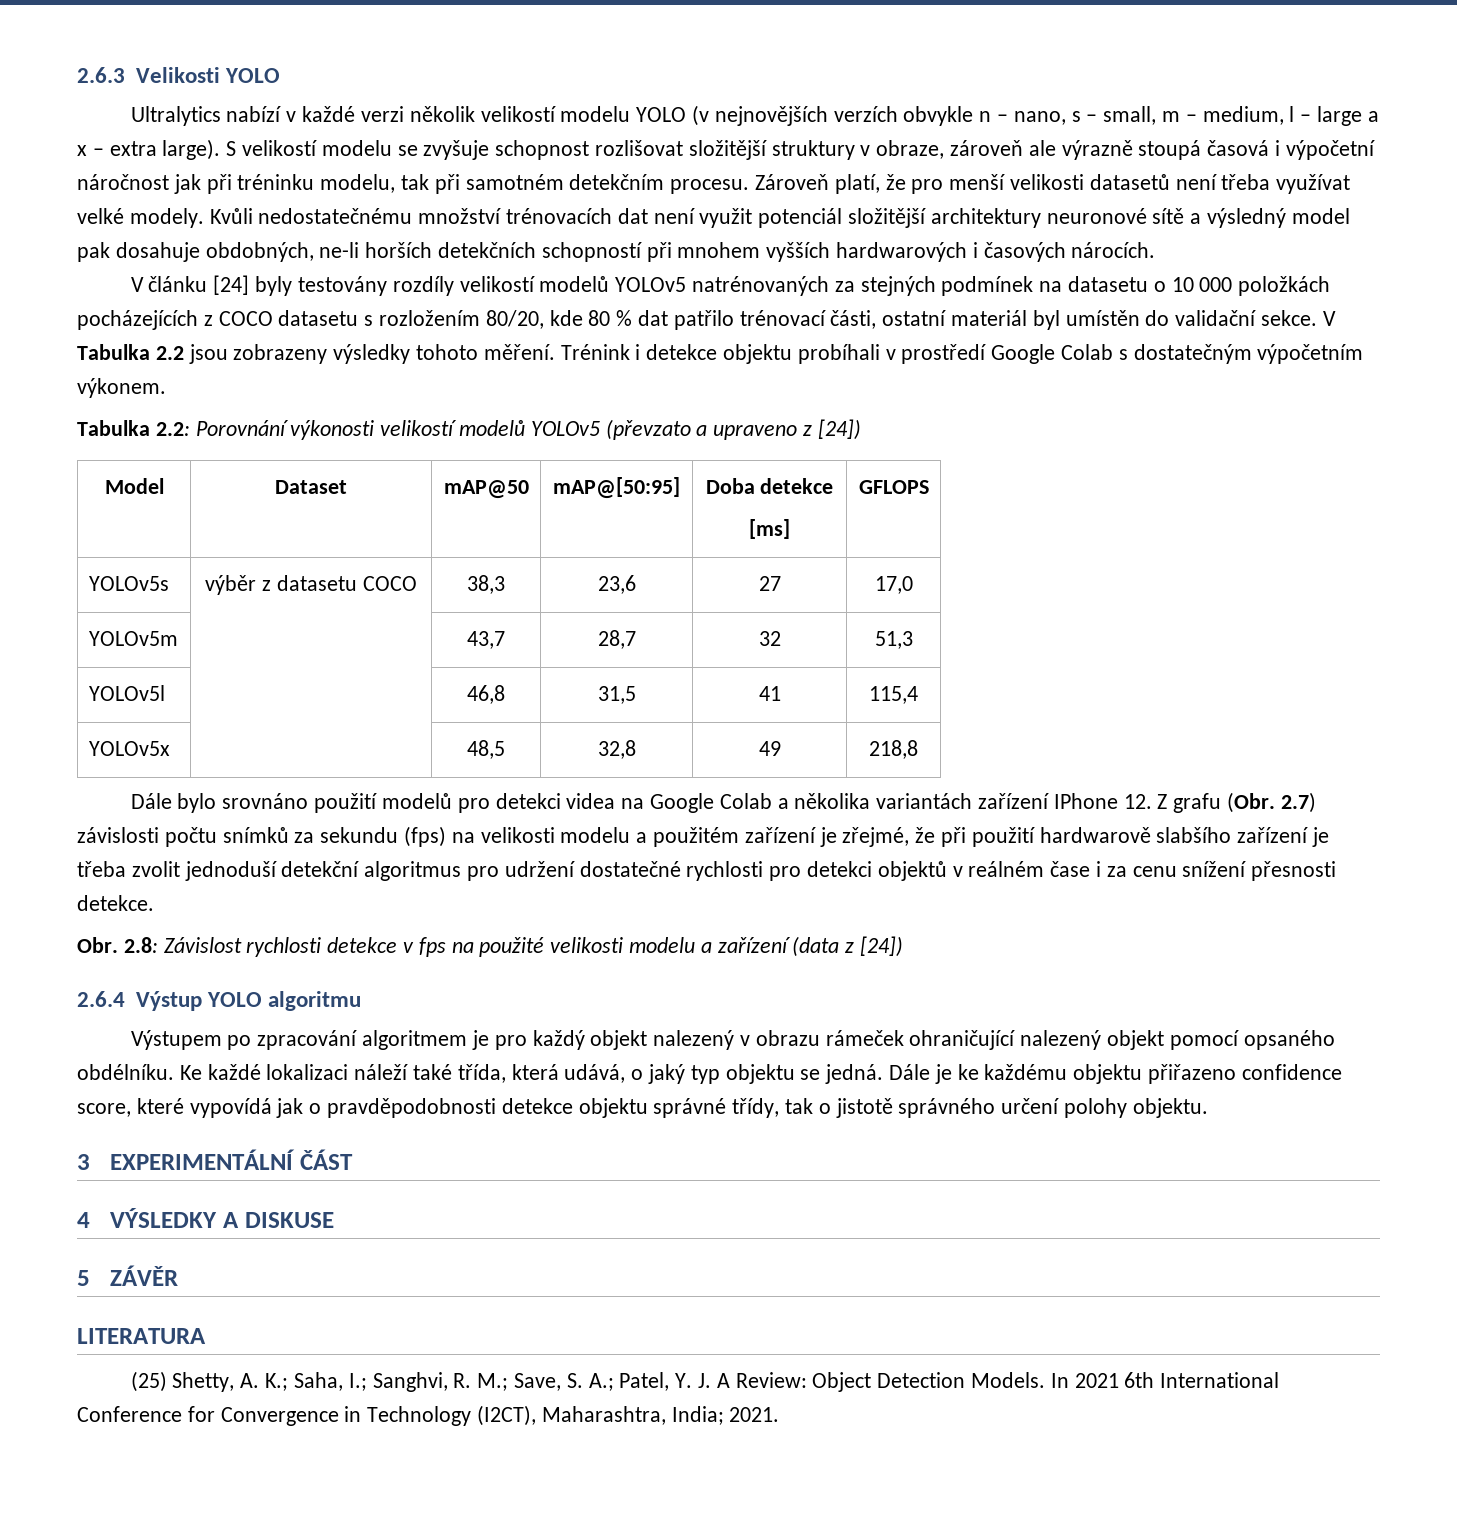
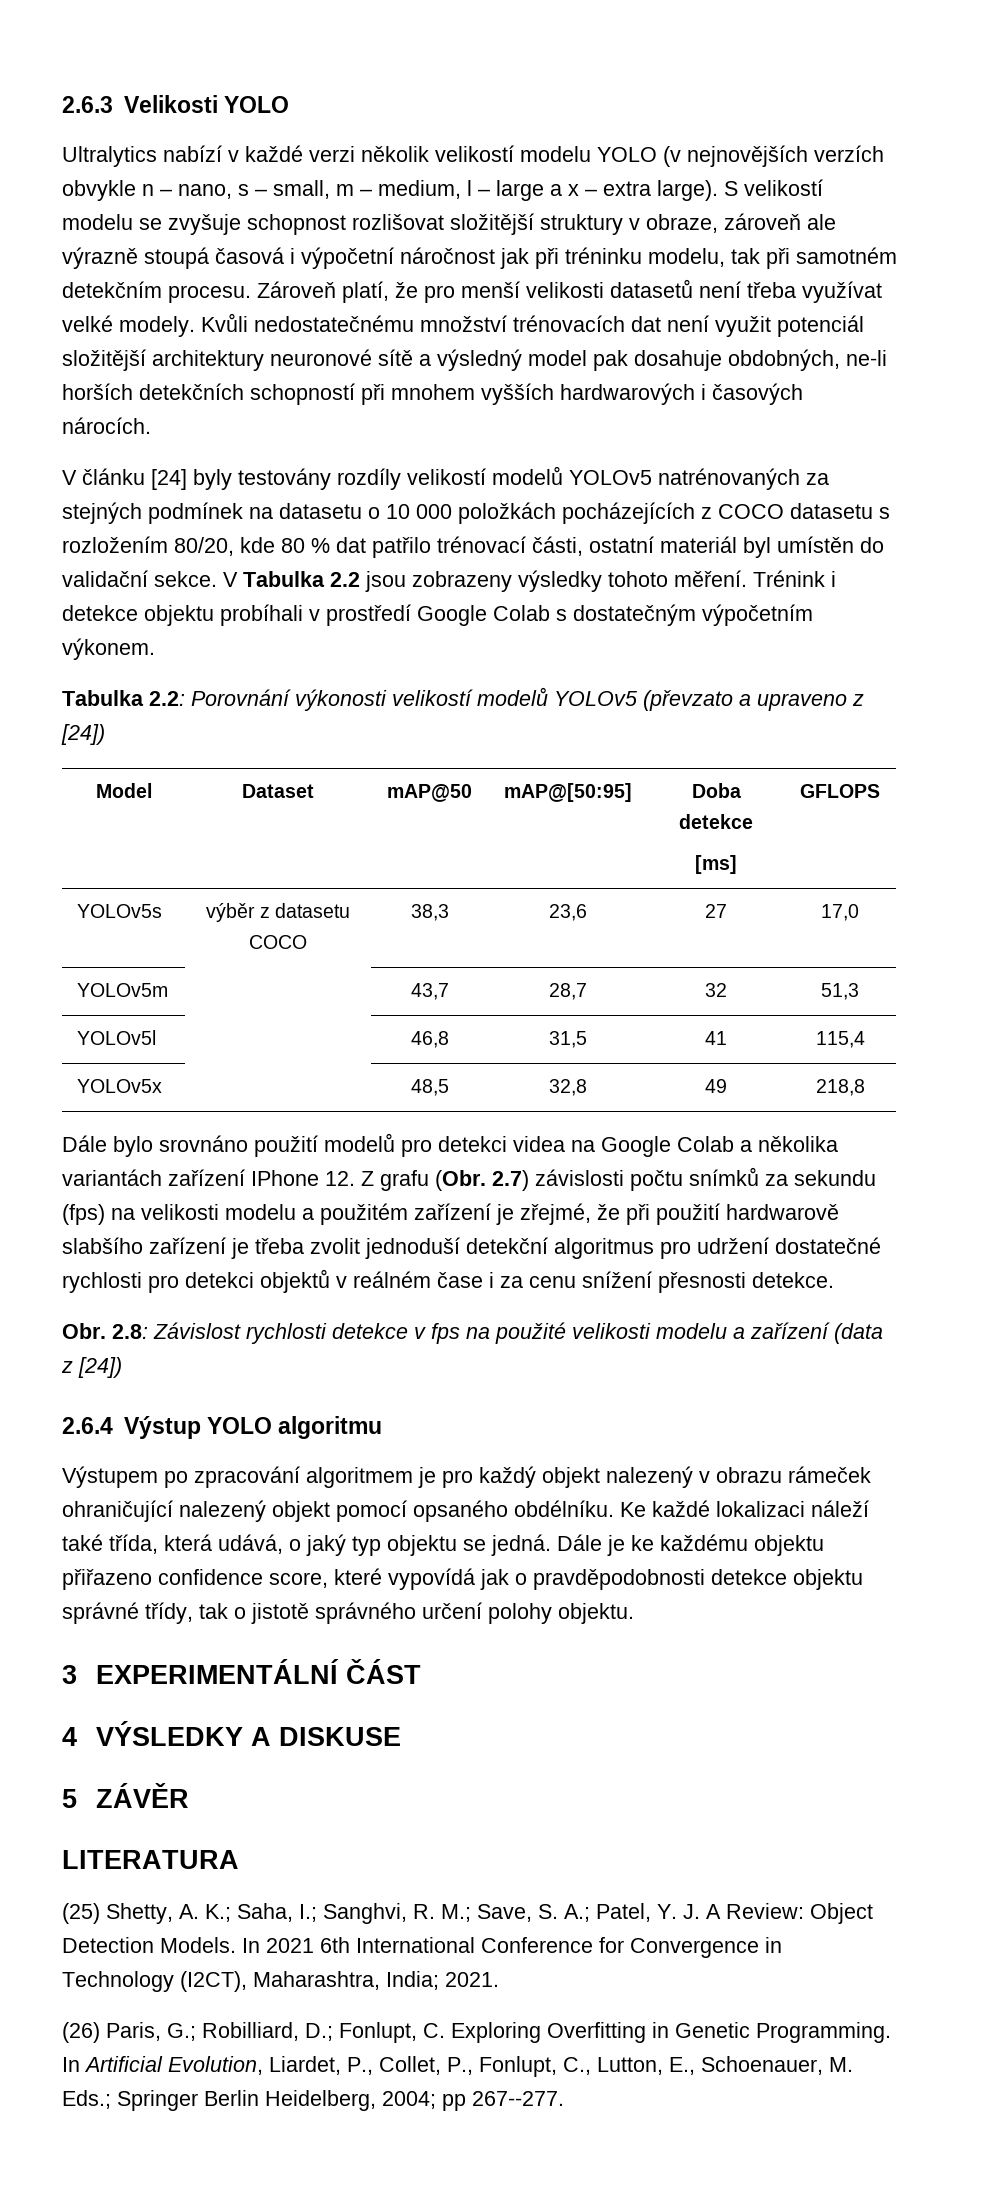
(780, 1414) none -> [62,2022,891,2043] [62,2056,853,2077] [62,2090,564,2111] // (26) Paris, G.; Robilliard, D.; Fonlupt, C. Exploring Overfitting in Genetic Programming. In Artificial Evolution, Liardet, P., Collet, P., Fonlupt, C., Lutton, E., Schoenauer, M. Eds.; Springer Berlin Heidelberg, 2004; pp 267--277.

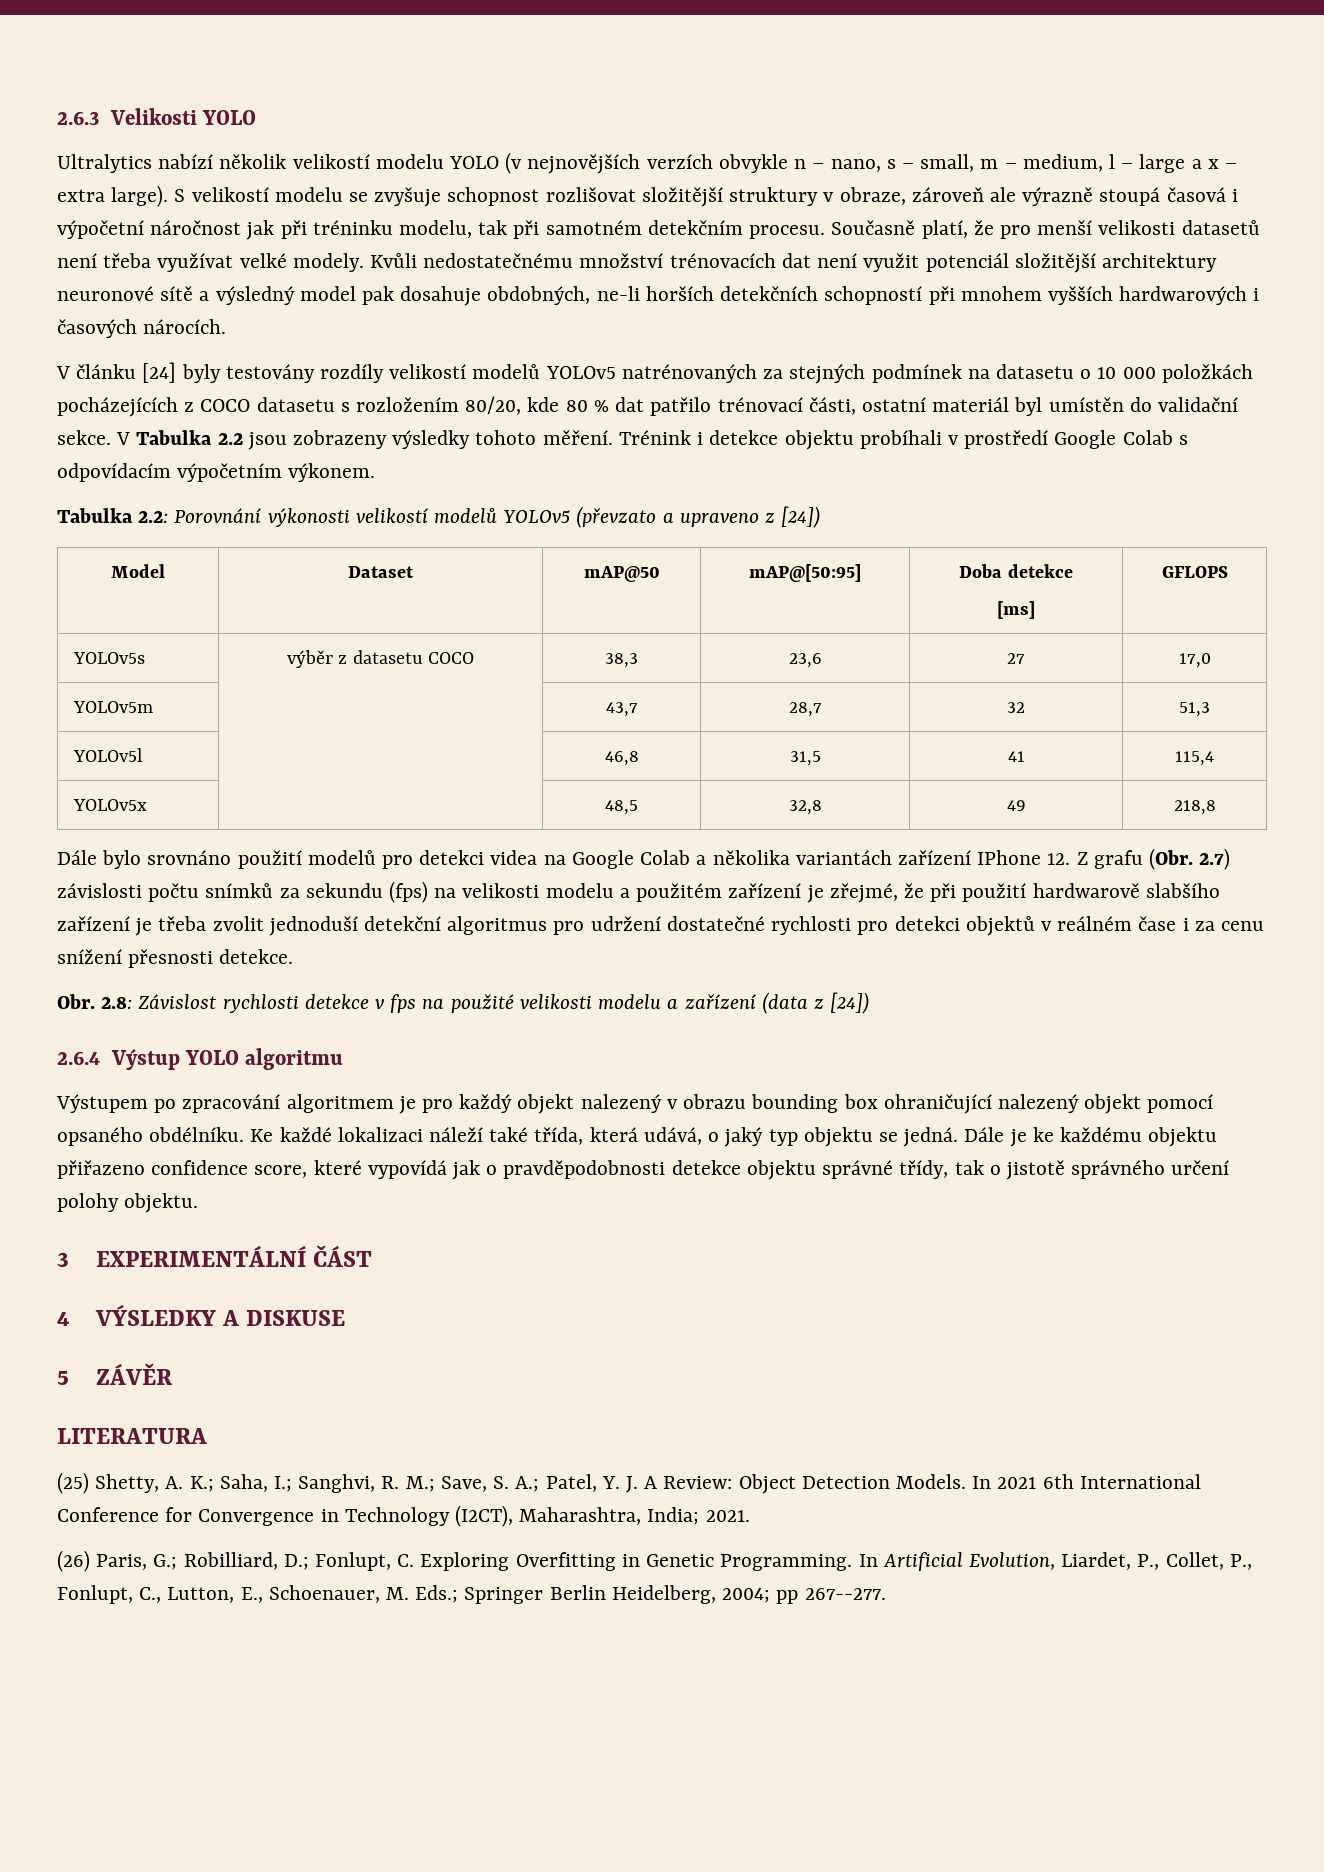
[228,145,355,162] v každé verzi -> (214, 161) none
[257,281,336,298] Zároveň -> [831,220,916,235] Současně
[573,604,696,626] dostatečným -> [57,463,171,482] odpovídacím
[788,1466,871,1483] rámeček -> [751,1094,878,1113] bounding box

